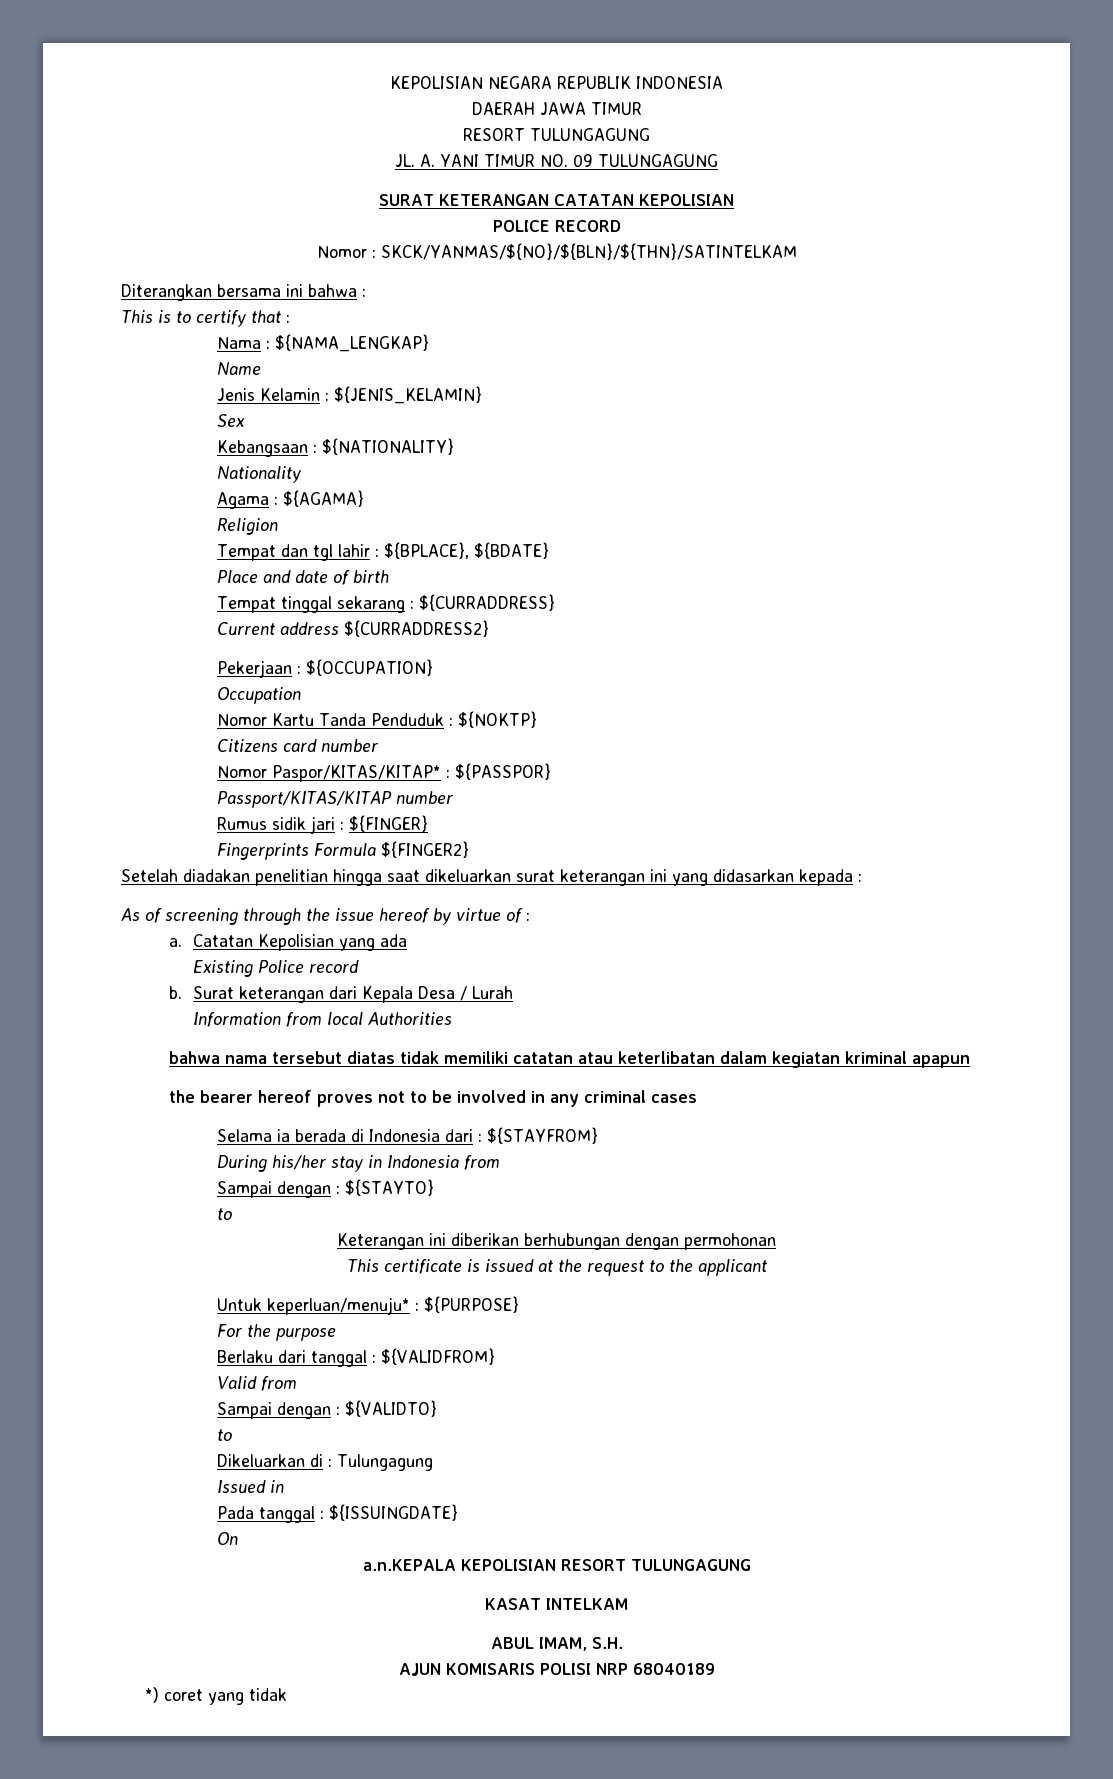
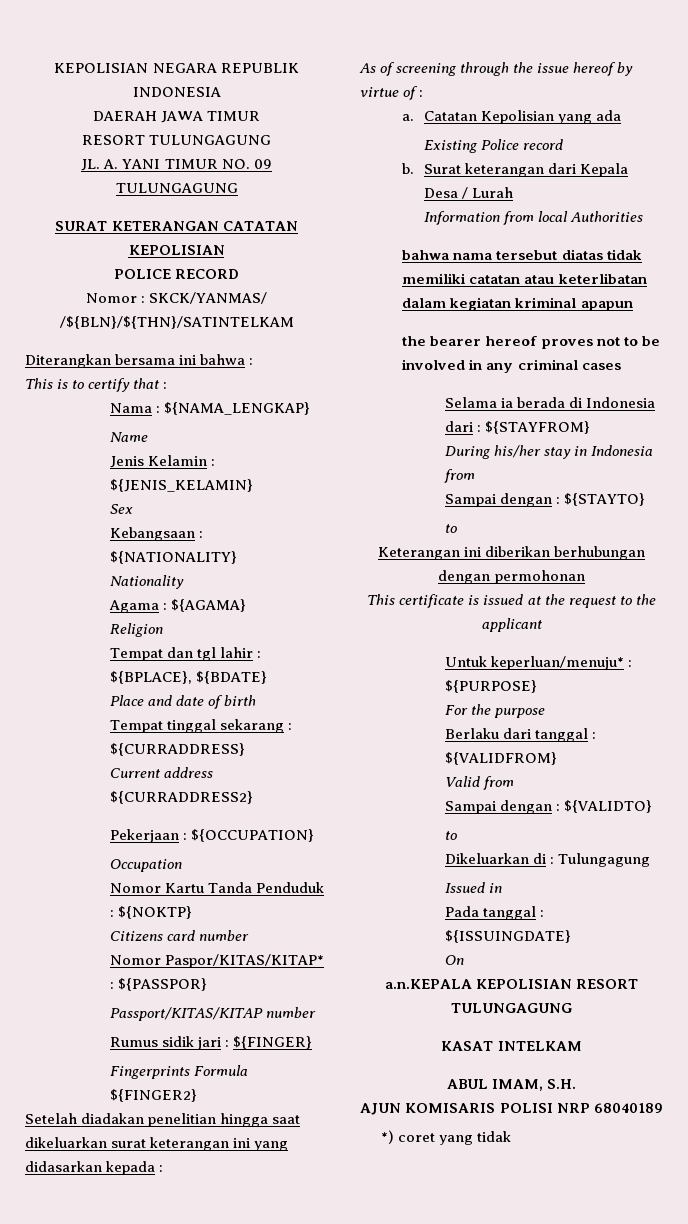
[380,243,797,260] SKCK/YANMAS/${NO}/${BLN}/${THN}/SATINTELKAM -> [149,292,268,304] [59,316,294,329] SKCK/YANMAS/ /${BLN}/${THN}/SATINTELKAM

